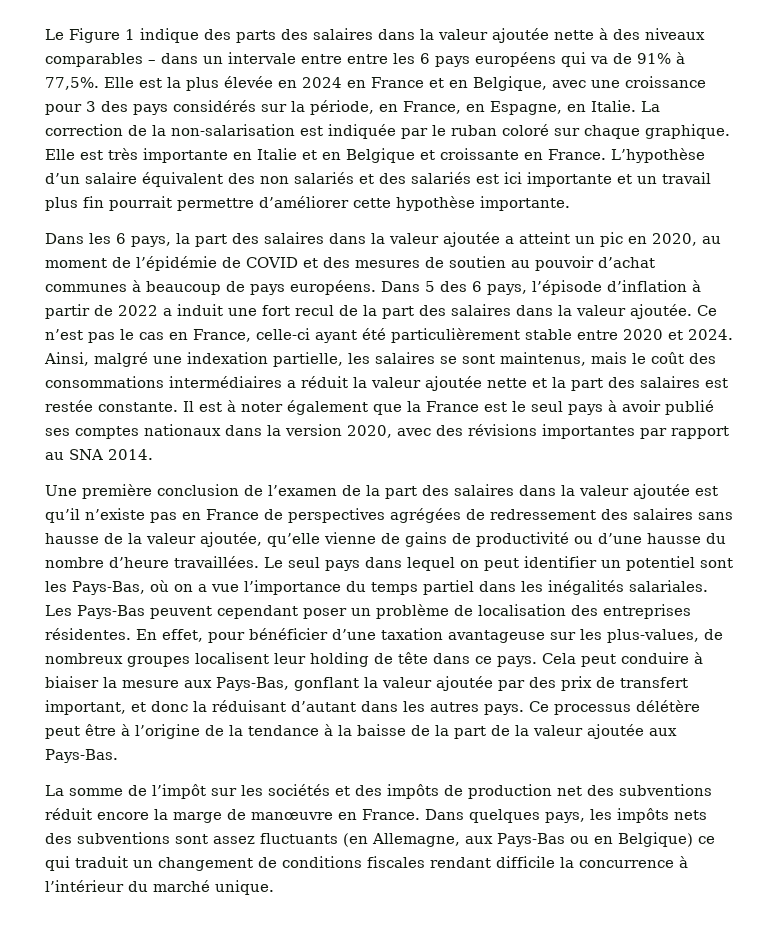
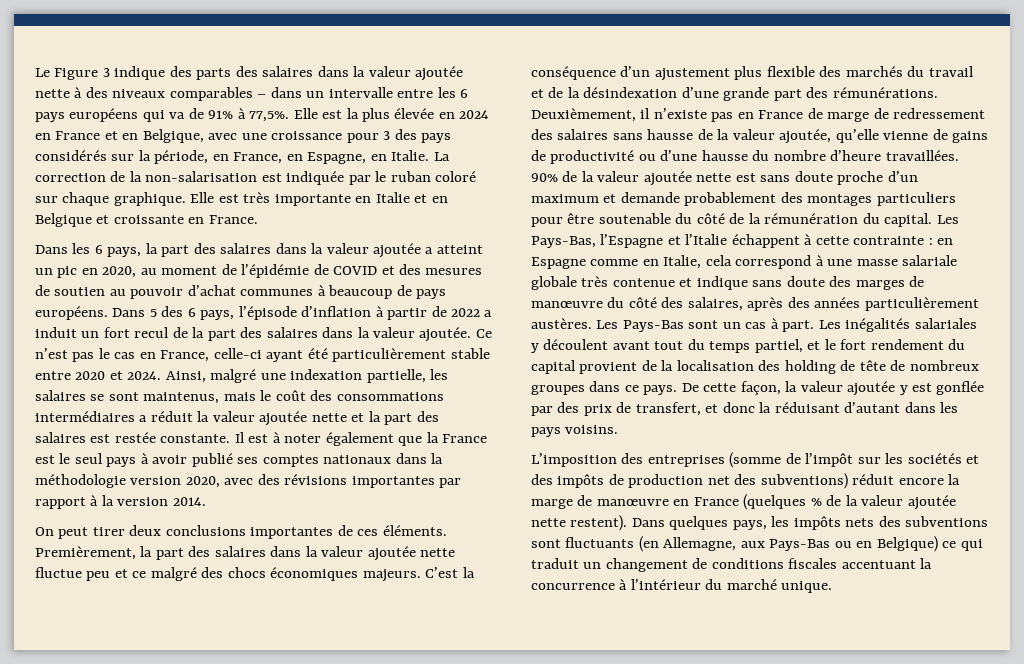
[125,29,135,40] 1 -> [102,68,110,77] 3
[228,52,342,64] intervale entre -> [328,87,393,98] intervalle
[611,148,705,163] [45,172,711,187] [45,196,570,211] L’hypothèse d’un salaire équivalent des non salariés et des salariés est ici importante et un travail plus fin pourrait permettre d’améliorer cette hypothèse importante. -> (258, 219) none
[228,308,257,316] une -> [81,331,100,338] un
(281, 430) none -> [35,474,126,488] méthodologie
[45,449,153,460] [45,484,718,499] [45,508,80,523] au SNA 2014. // Une première conclusion de l’examen de la part des salaires dans la valeur ajoutée est qu’il -> [90,495,206,506] [35,525,447,539] [35,546,456,561] [35,567,475,582] [531,66,974,81] [531,87,938,101] [531,108,651,122] à la version 2014. // On peut tirer deux conclusions importantes de ces éléments. Premièrement, la part des salaires dans la valeur ajoutée nette fluctue peu et ce malgré des chocs économiques majeurs. C’est la conséquence d’un ajustement plus flexible des marchés du travail et de la désindexation d’une grande part des rémunérations. Deuxièmement, il
[288,508,461,523] perspectives agrégées -> [827,112,870,122] marge
[264,556,733,571] [45,580,708,595] [45,604,691,619] [45,628,723,643] [45,652,703,667] [45,676,493,691] Le seul pays dans lequel on peut identifier un potentiel sont les Pays-Bas, où on a vue l’importance du temps partiel dans les inégalités salariales. Les Pays-Bas peuvent cependant poser un problème de localisation des entreprises résidentes. En effet, pour bénéficier d’une taxation avantageuse sur les plus-values, de nombreux groupes localisent leur holding de tête dans ce pays. Cela peut conduire à biaiser la mesure aux Pays-Bas, gonflant la valeur ajoutée -> [531,171,918,186] [531,192,956,206] [531,213,959,227] [531,234,954,248] [531,255,958,269] [531,276,925,290] [531,297,979,311] [531,318,977,332] [531,339,966,353] [531,360,979,374] [531,381,985,396] 90% de la valeur ajoutée nette est sans doute proche d’un maximum et demande probablement des montages particuliers pour être soutenable du côté de la rémunération du capital. Les Pays-Bas, l’Espagne et l’Italie échappent à cette contrainte : en Espagne comme en Italie, cela correspond à une masse salariale globale très contenue et indique sans doute des marges de manœuvre du côté des salaires, après des années particulièrement austères. Les Pays-Bas sont un cas à part. Les inégalités salariales y découlent avant tout du temps partiel, et le fort rendement du capital provient de la localisation des holding de tête de nombreux groupes dans ce pays. De cette façon, la valeur ajoutée y est gonflée
[620,677,688,688] [45,700,126,715] transfert important, -> [635,402,701,416] transfert,
[430,700,700,715] [45,724,677,739] [45,749,118,763] [45,785,123,796] autres pays. Ce processus délétère peut être à l’origine de la tendance à la baisse de la part de la valeur ajoutée aux Pays-Bas. // La somme -> [531,425,619,437] [531,452,782,468] pays voisins. // L’imposition des entreprises (somme
[619,784,712,796] subventions -> [760,473,848,489] subventions)
[362,809,420,820] France. -> [693,494,956,510] [531,515,628,531] France (quelques % de la valeur ajoutée nette restent).
[213,836,255,844] assez -> (561, 543) none
[430,856,555,868] rendant difficile -> [841,560,916,569] accentuant

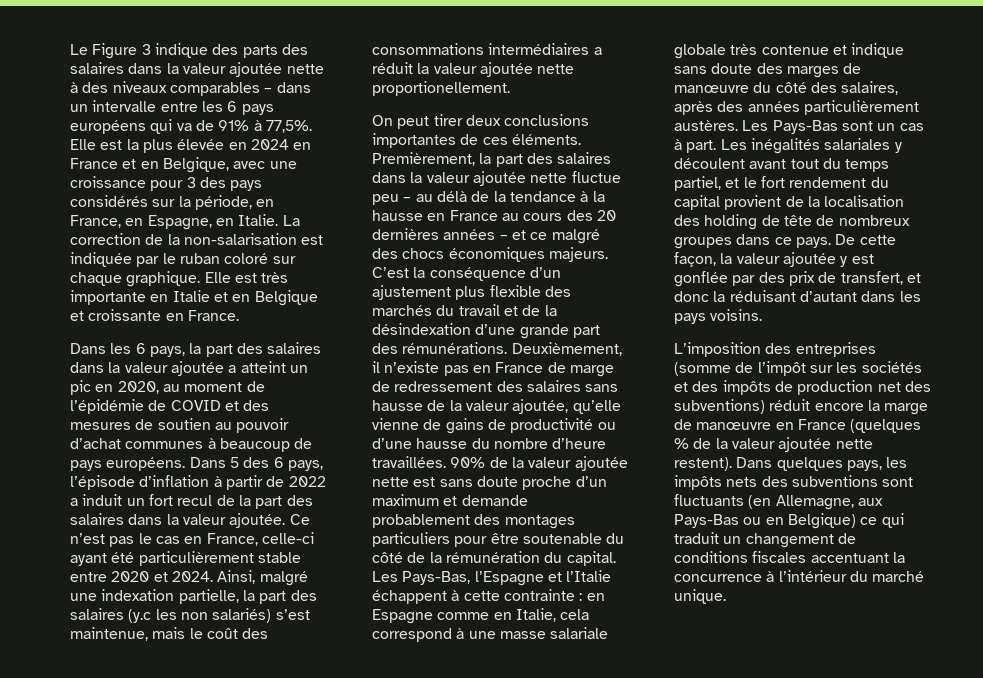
[430,369,449,380] [35,390,220,404] les salaires se sont maintenus, -> [242,590,317,604] [70,608,310,623] [70,627,148,641] la part des salaires (y.c les non salariés) s’est maintenue,
[351,411,439,425] [35,432,488,446] [35,453,444,467] [35,474,462,488] [35,495,206,509] et la part des salaires est restée constante. Il est à noter également que la France est le seul pays à avoir publié ses comptes nationaux dans la méthodologie version 2020, avec des révisions importantes par rapport à la version 2014. -> [372,81,510,96] proportionellement.
(111, 576) none -> [403,191,605,202] [372,210,616,221] [372,228,508,240] – au délà de la tendance à la hausse en France au cours des 20 dernières années –

